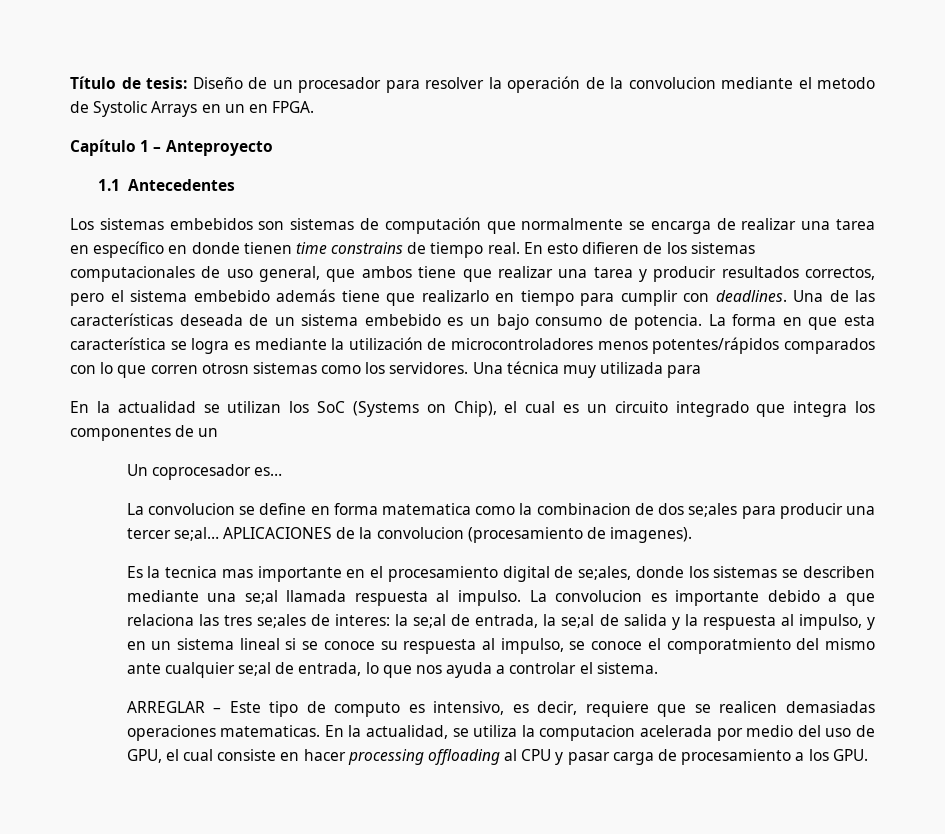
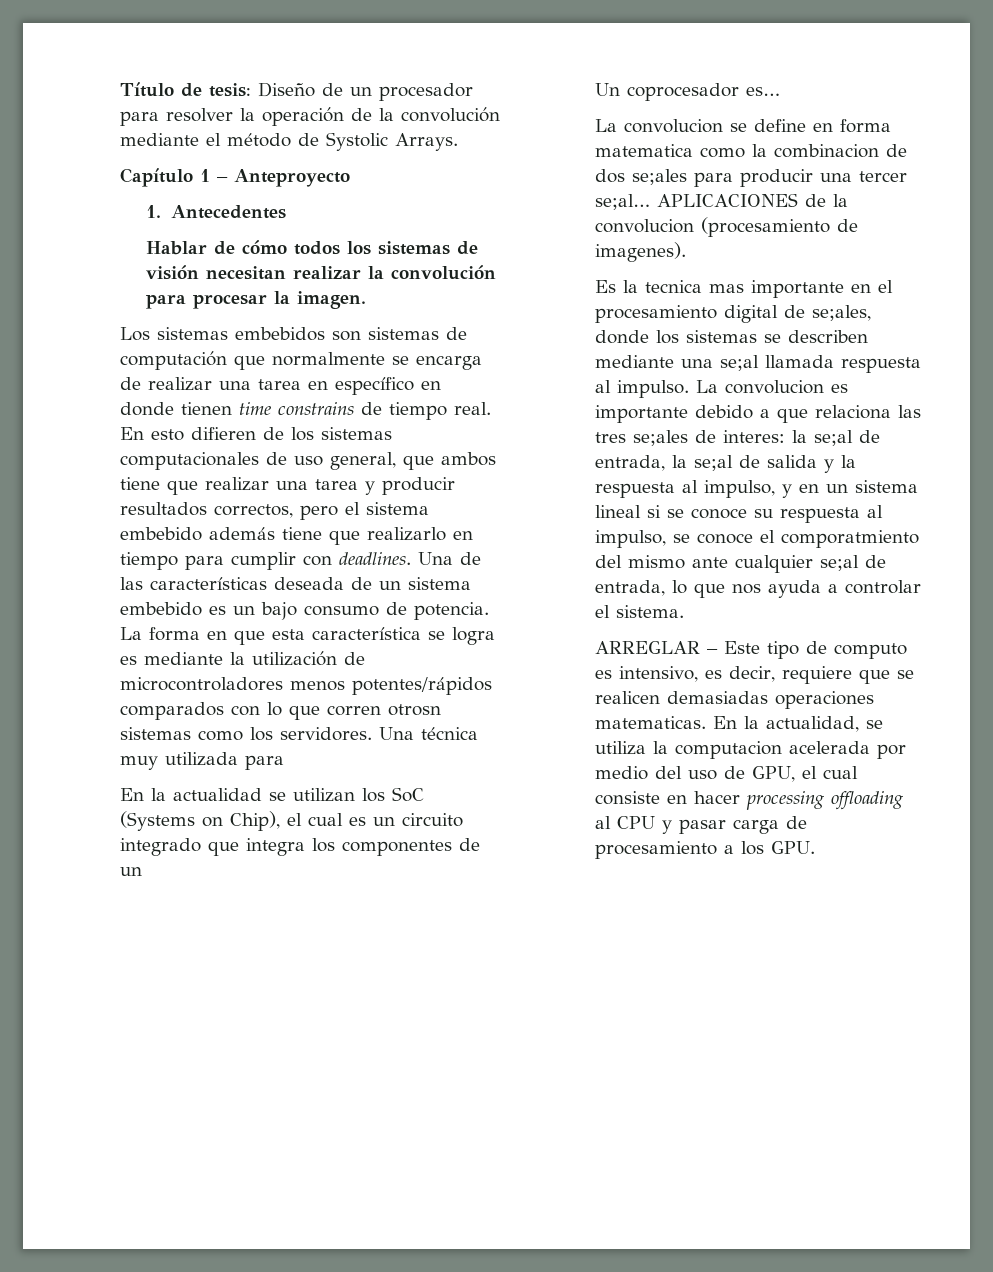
[628,77,716,89] convolucion -> [401,107,500,122] convolución
[817,77,875,89] metodo -> [227,133,291,147] método
[151,101,315,117] Arrays en un en FPGA. -> [395,133,458,151] Arrays.
[98,179,121,191] 1.1 -> [145,205,161,218] 1.
(236, 185) none -> [145,240,478,255] [145,265,496,280] [145,291,366,309] // Hablar de cómo todos los sistemas de visión necesitan realizar la convolución para procesar la imagen.

